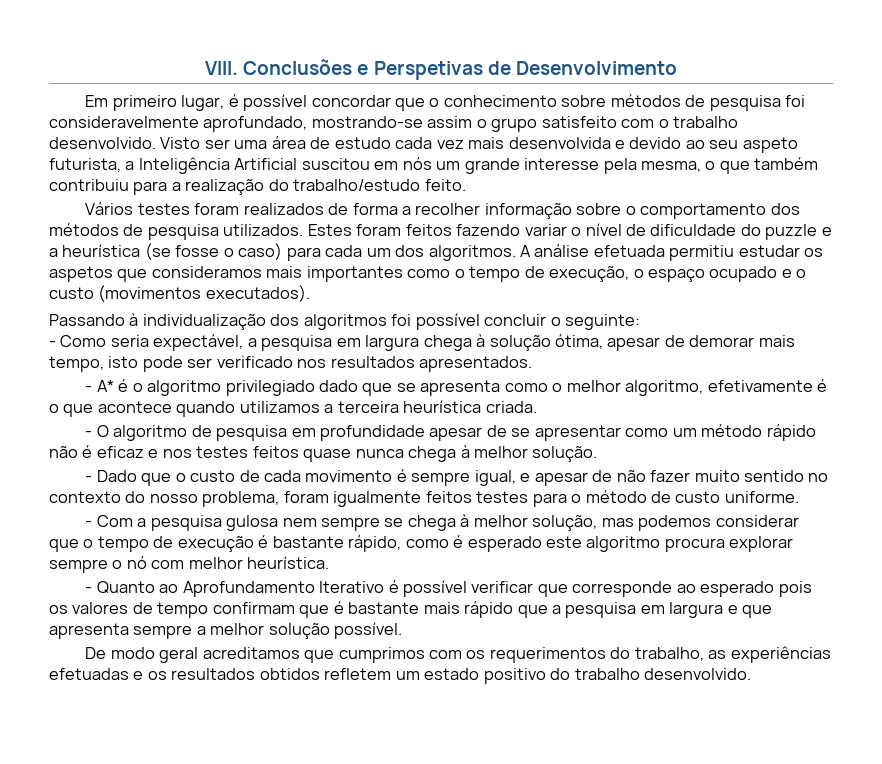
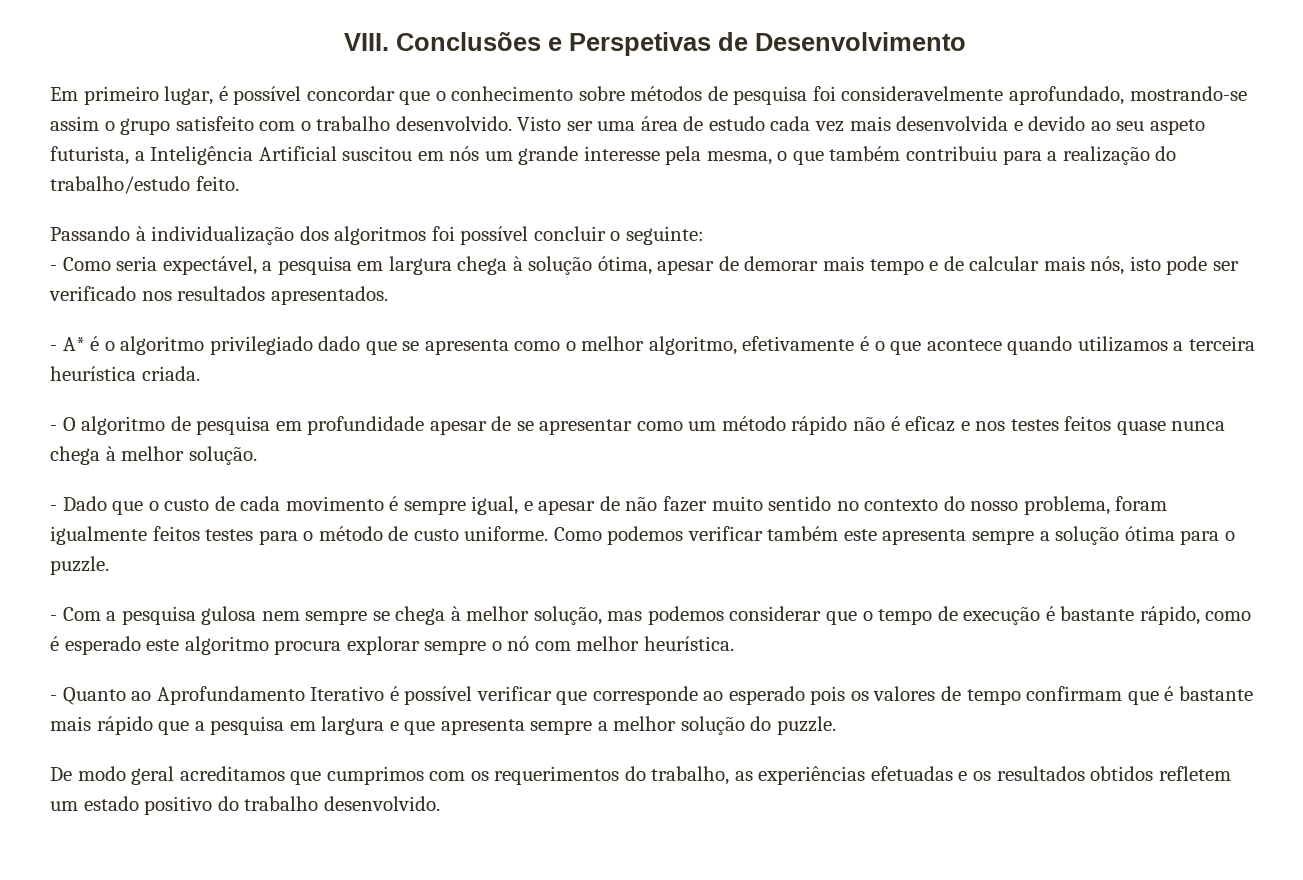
[85,202,800,219] [49,223,832,240] [49,243,824,261] [49,266,807,282] [49,285,310,302] // Vários testes foram realizados de forma a recolher informação sobre o comportamento dos métodos de pesquisa utilizados. Estes foram feitos fazendo variar o nível de dificuldade do puzzle e a heurística (se fosse o caso) para cada um dos algoritmos. A análise efetuada permitiu estudar os aspetos que consideramos mais importantes como o tempo de execução, o espaço ocupado e o custo (movimentos executados). -> (239, 183) none
[49,356,104,372] tempo, -> [869,256,1125,275] tempo e de calcular mais nós,
(799, 497) none -> [553,526,1235,545] [50,556,109,575] Como podemos verificar também este apresenta sempre a solução ótima para o puzzle.
[334,622,403,639] possível. -> [750,716,837,735] do puzzle.

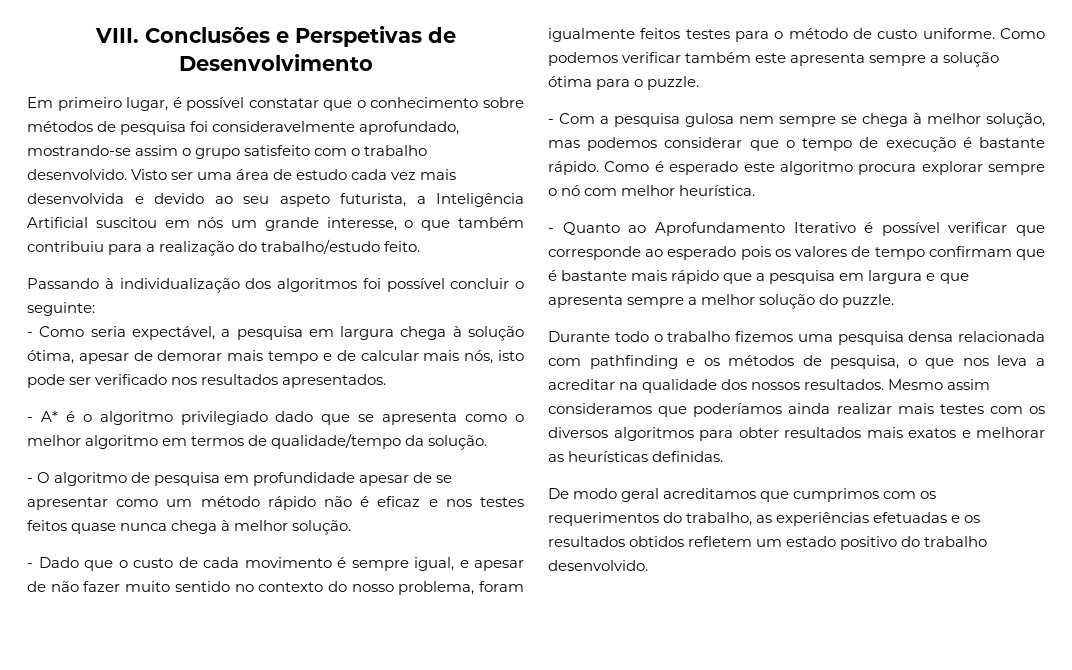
[306,86,395,101] concordar -> [248,98,319,108] constatar
[583,146,772,165] interesse pela mesma, -> [326,217,397,231] interesse,
[648,336,1255,355] [50,366,200,381] algoritmo, efetivamente é o que acontece quando utilizamos a terceira heurística criada. -> [85,433,488,450] algoritmo em termos de qualidade/tempo da solução.
[1139,606,1252,625] rápido, como -> [548,161,650,175] rápido. Como
(837, 725) none -> [548,331,1045,345] [548,355,1045,369] [548,379,991,393] [548,403,1045,417] [548,427,1045,441] [548,451,724,462] // Durante todo o trabalho fizemos uma pesquisa densa relacionada com pathfinding e os métodos de pesquisa, o que nos leva a acreditar na qualidade dos nossos resultados. Mesmo assim consideramos que poderíamos ainda realizar mais testes com os diversos algoritmos para obter resultados mais exatos e melhorar as heurísticas definidas.

